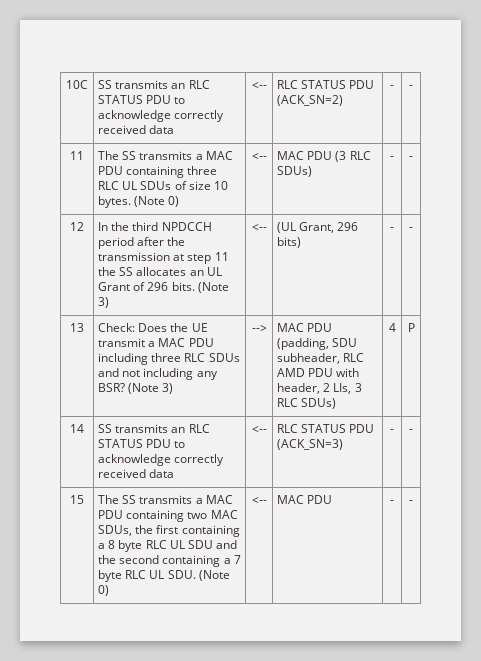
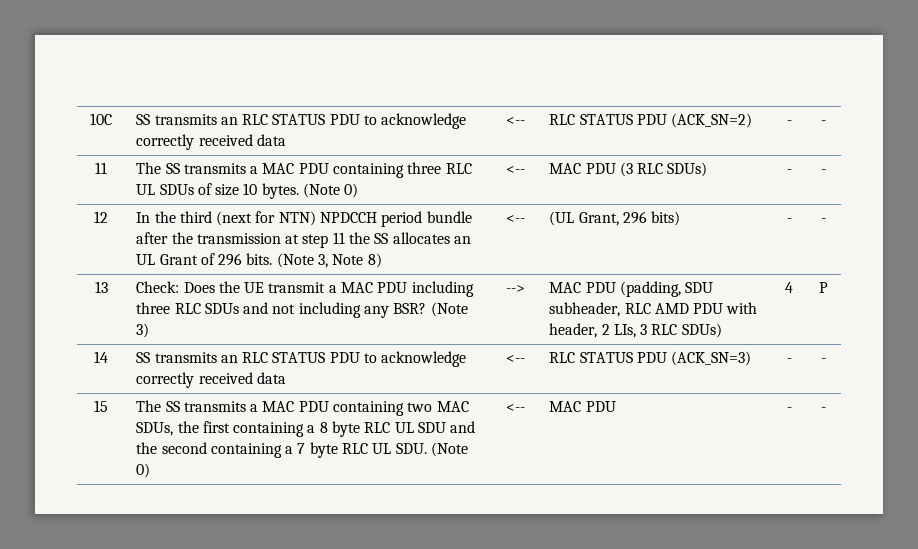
(159, 226) none -> [216,211,316,226] (next for NTN)
(135, 243) none -> [426,211,472,223] bundle
[98,297,110,308] 3) -> [318,253,382,268] 3, Note 8)

